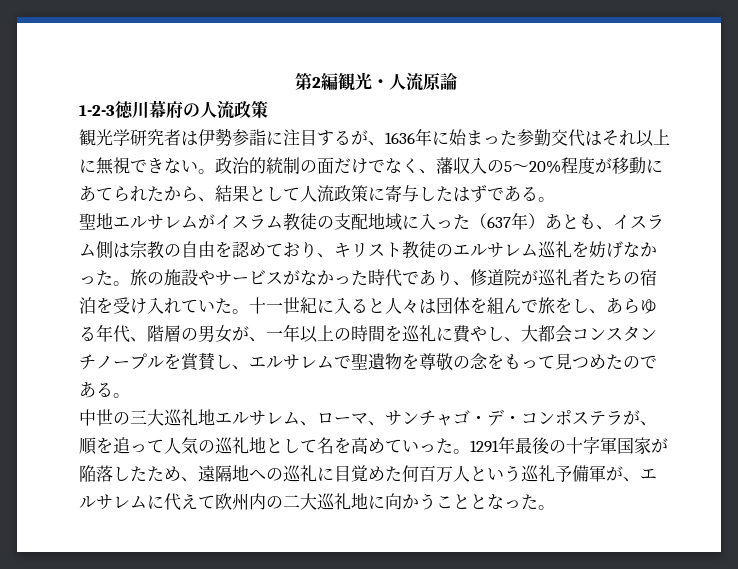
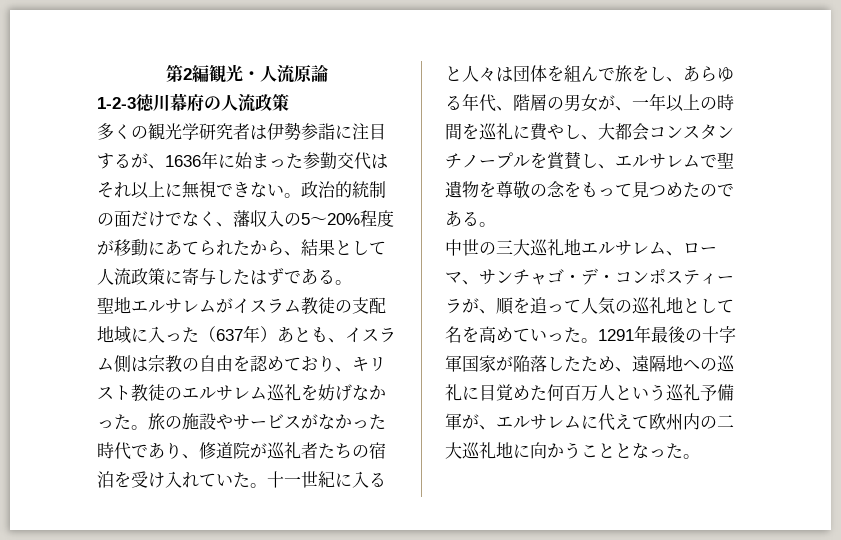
(268, 109) none -> [97,123,148,140] 多くの
(606, 418) none -> [700,273,734,284] ィー

